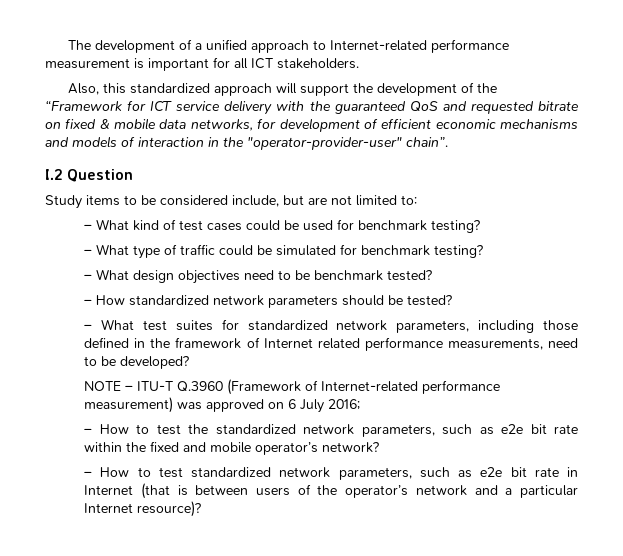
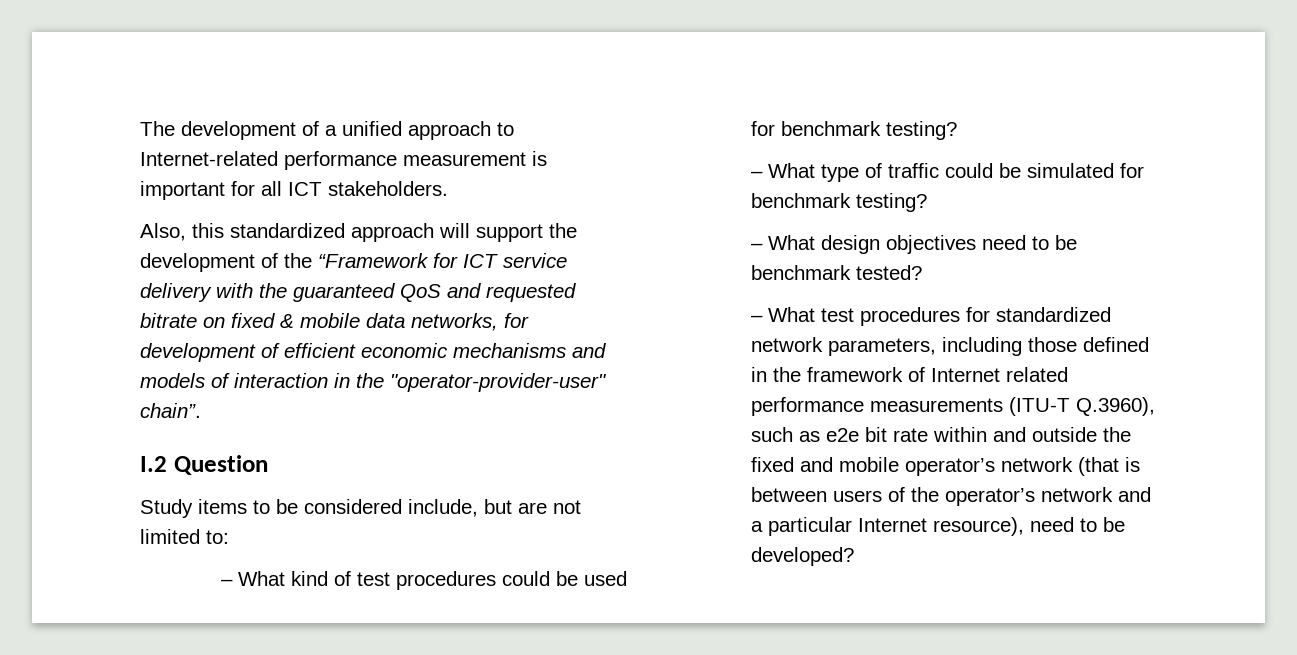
[207,223,243,231] cases -> [396,571,497,590] procedures
[84,295,453,308] // – How standardized network parameters should be tested? -> (923, 272) none
[175,320,213,331] suites -> [860,307,961,326] procedures
[447,338,578,350] [84,356,190,369] [84,379,501,395] [84,397,361,413] [84,424,435,437] measurements, need to be developed? // NOTE – ITU-T Q.3960 (Framework of Internet-related performance measurement) was approved on 6 July 2016; // – How to test the standardized network parameters, -> [870,397,1156,416] measurements (ITU-T Q.3960),
(123, 447) none -> [993,427,1098,442] and outside
[322,442,380,453] [84,467,578,480] [84,485,134,495] network? // – How to test standardized network parameters, such as e2e bit rate in Internet -> [1001,457,1074,472] network
[137,501,202,517] resource)? -> [933,517,1126,536] [751,547,855,566] resource), need to be developed?

